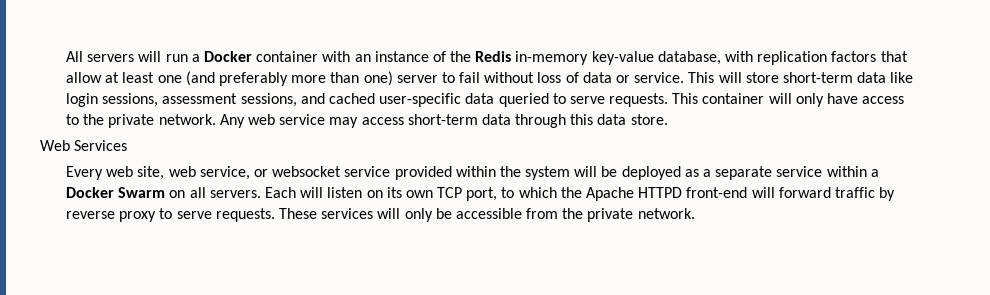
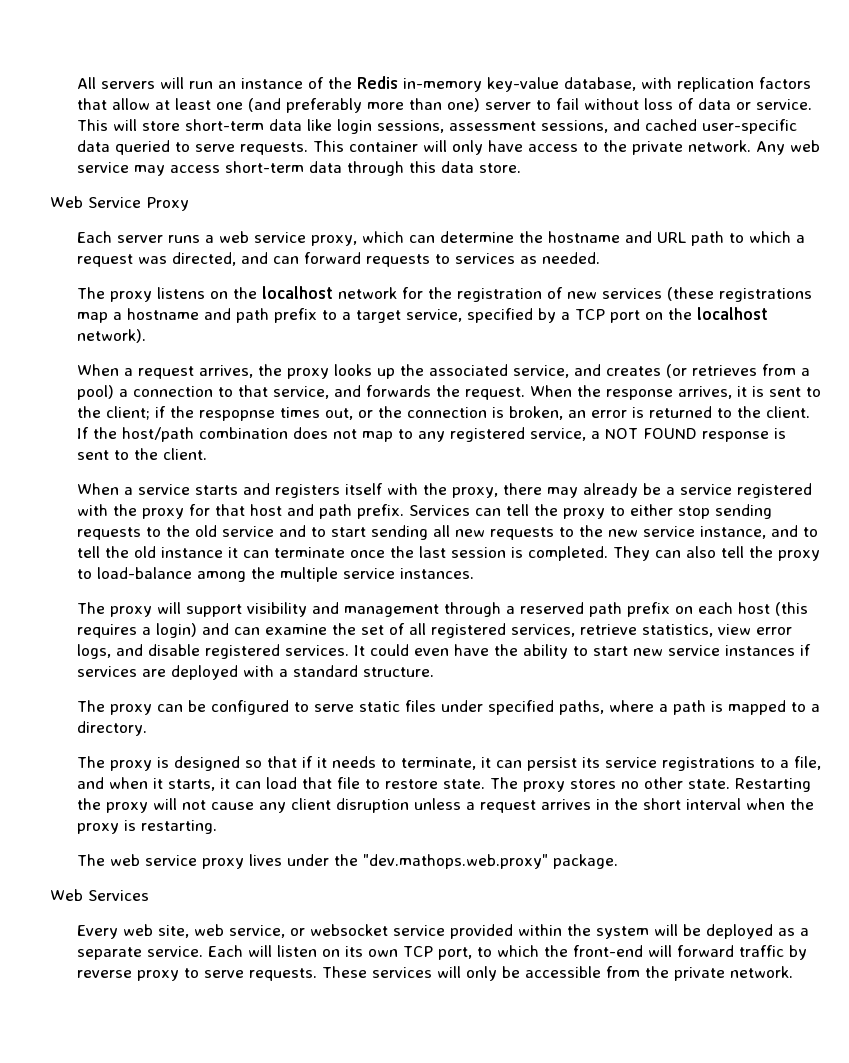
[191,51,351,62] a Docker container with -> (214, 85) none
(668, 119) none -> [50,196,189,211] [77,231,806,246] [77,252,601,267] [77,286,813,302] [77,307,769,323] [77,329,147,343] [77,364,811,379] [77,385,822,400] [77,406,811,421] [77,427,787,442] [77,448,208,460] [77,483,813,498] [77,504,773,519] [77,525,819,540] [77,546,821,561] [77,567,475,582] [77,602,809,617] [77,623,793,638] [77,644,812,659] [77,665,435,680] [77,700,821,715] [77,721,148,736] [77,756,822,771] [77,777,812,792] [77,798,815,813] [77,820,218,834] [77,854,619,869] // Web Service Proxy // Each server runs a web service proxy, which can determine the hostname and URL path to which a request was directed, and can forward requests to services as needed. // The proxy listens on the localhost network for the registration of new services (these registrations map a hostname and path prefix to a target service, specified by a TCP port on the localhost network). // When a request arrives, the proxy looks up the associated service, and creates (or retrieves from a pool) a connection to that service, and forwards the request. When the response arrives, it is sent to the client; if the respopnse times out, or the connection is broken, an error is returned to the client. If the host/path combination does not map to any registered service, a NOT FOUND response is sent to the client. // When a service starts and registers itself with the proxy, there may already be a service registered with the proxy for that host and path prefix. Services can tell the proxy to either stop sending requests to the old service and to start sending all new requests to the new service instance, and to tell the old instance it can terminate once the last session is completed. They can also tell the proxy to load-balance among the multiple service instances. // The proxy will support visibility and management through a reserved path prefix on each host (this requires a login) and can examine the set of all registered services, retrieve statistics, view error logs, and disable registered services. It could even have the ability to start new service instances if services are deployed with a standard structure. // The proxy can be configured to serve static files under specified paths, where a path is mapped to a directory. // The proxy is designed so that if it needs to terminate, it can persist its service registrations to a file, and when it starts, it can load that file to restore state. The proxy stores no other state. Restarting the proxy will not cause any client disruption unless a request arrives in the short interval when the proxy is restarting. // The web service proxy lives under the "dev.mathops.web.proxy" package.
[776,166,879,177] [66,187,261,198] service within a Docker Swarm on all servers. -> [147,946,204,957] service.
[585,187,683,201] Apache HTTPD -> (569, 951) none

